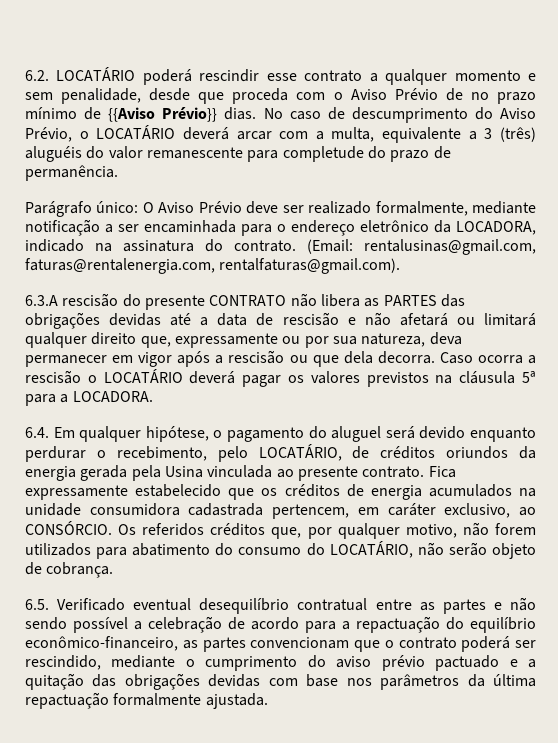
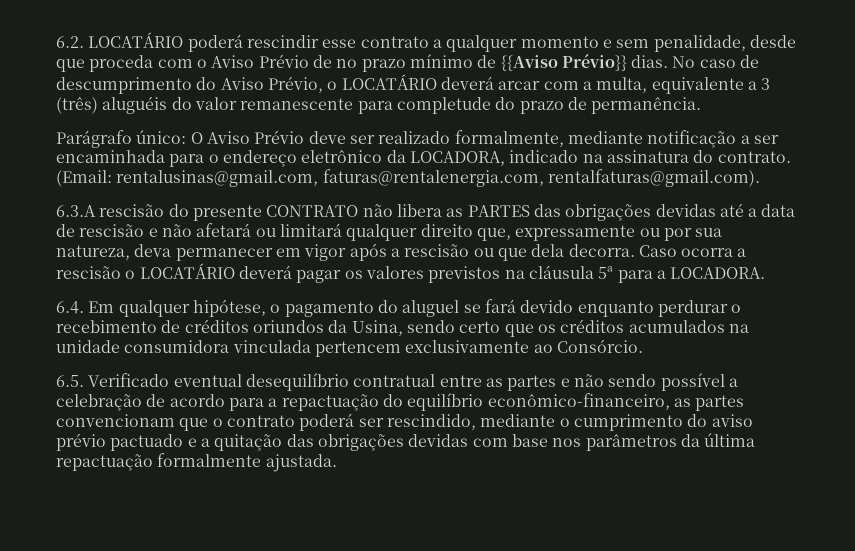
[385,426,415,439] será -> [463,299,516,313] se fará
[116,444,342,462] recebimento, pelo LOCATÁRIO, -> [56,320,157,333] recebimento
[25,465,456,481] [25,484,222,500] energia gerada pela Usina vinculada ao presente contrato. Fica expressamente estabelecido -> [351,320,501,336] Usina, sendo certo
[346,484,422,500] de energia -> (625, 326) none
[188,503,536,519] [25,521,536,539] [25,541,536,559] [25,562,114,578] cadastrada pertencem, em caráter exclusivo, ao CONSÓRCIO. Os referidos créditos que, por qualquer motivo, não forem utilizados para abatimento do consumo do LOCATÁRIO, não serão objeto de cobrança. -> [232,339,643,357] vinculada pertencem exclusivamente ao Consórcio.

